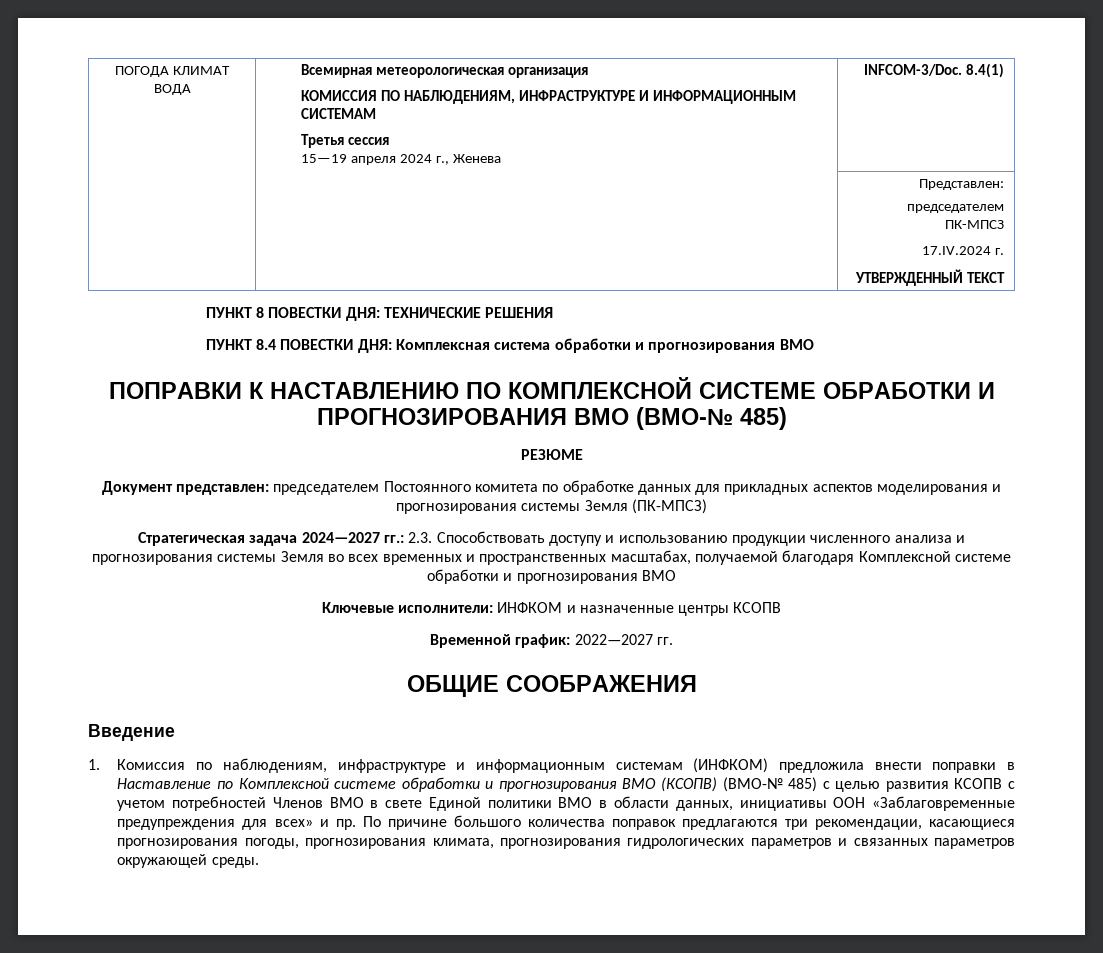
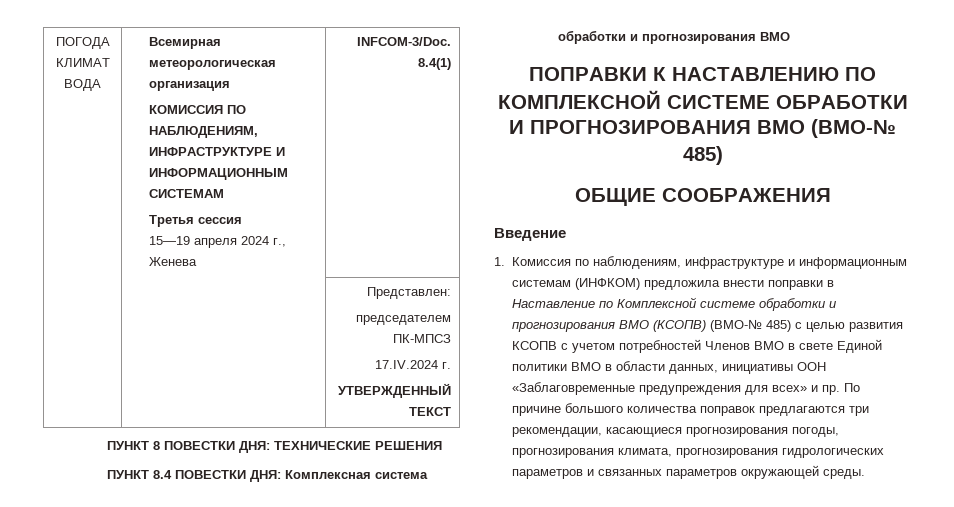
[520,449,583,460] [101,480,1002,495] [396,499,707,514] [138,531,965,546] [92,550,1011,565] [427,569,676,584] [321,602,782,616] [430,634,673,648] // РЕЗЮМЕ // Документ представлен: председателем Постоянного комитета по обработке данных для прикладных аспектов моделирования и прогнозирования системы Земля (ПК-МПСЗ) // Стратегическая задача 2024—2027 гг.: 2.3. Способствовать доступу и использованию продукции численного анализа и прогнозирования системы Земля во всех временных и пространственных масштабах, получаемой благодаря Комплексной системе обработки и прогнозирования ВМО // Ключевые исполнители: ИНФКОМ и назначенные центры КСОПВ // Временной график: 2022—2027 гг. -> (723, 155) none

